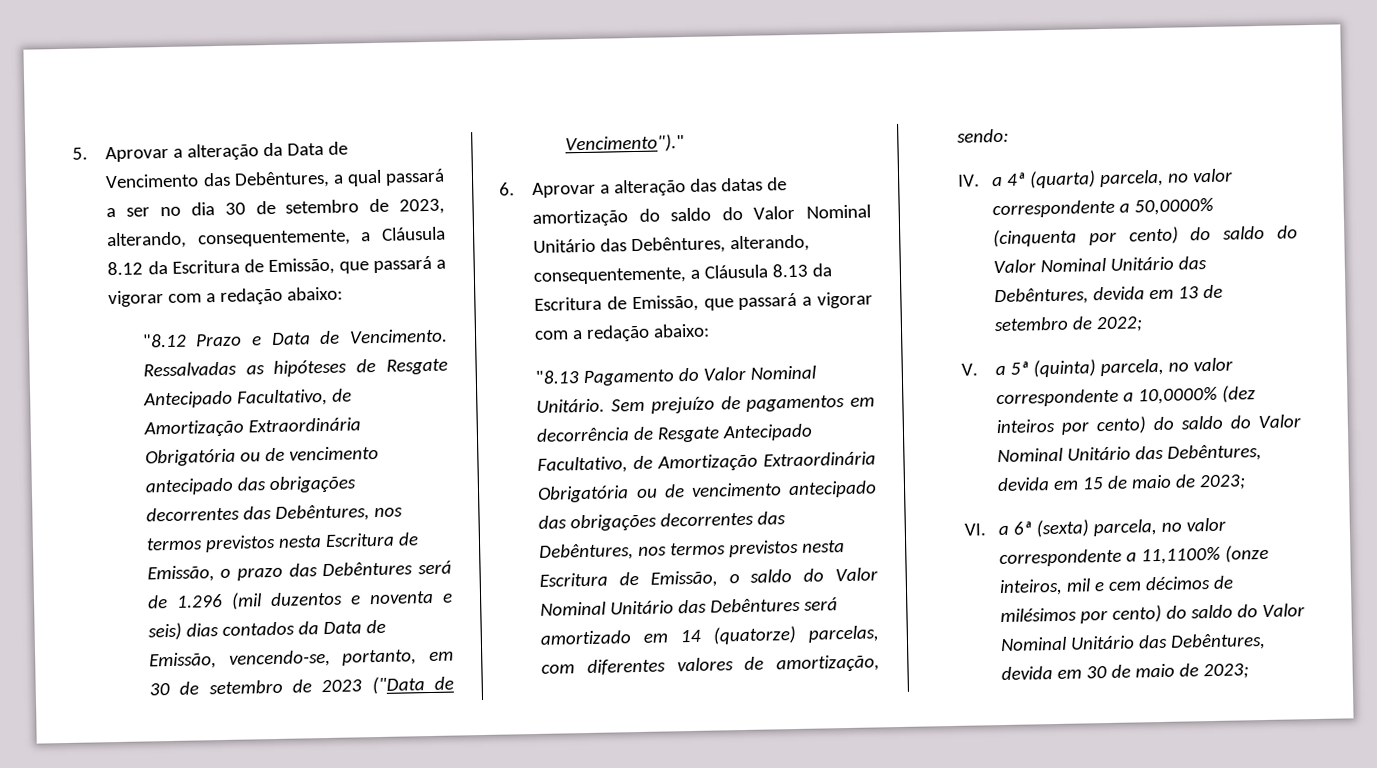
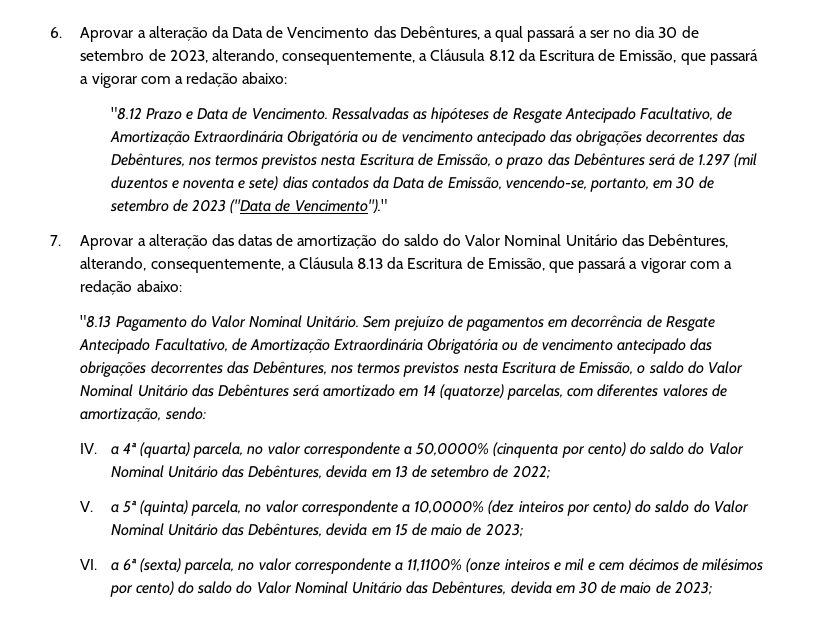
[72,147,88,160] 5. -> [50,27,62,38] 6.
[175,593,223,608] 1.296 -> [698,153,732,165] 1.297
[147,622,182,641] seis) -> [248,176,279,191] sete)
[499,182,515,196] 6. -> [50,235,61,246] 7.
[998,578,1063,597] inteiros, -> [504,559,561,571] inteiros e

